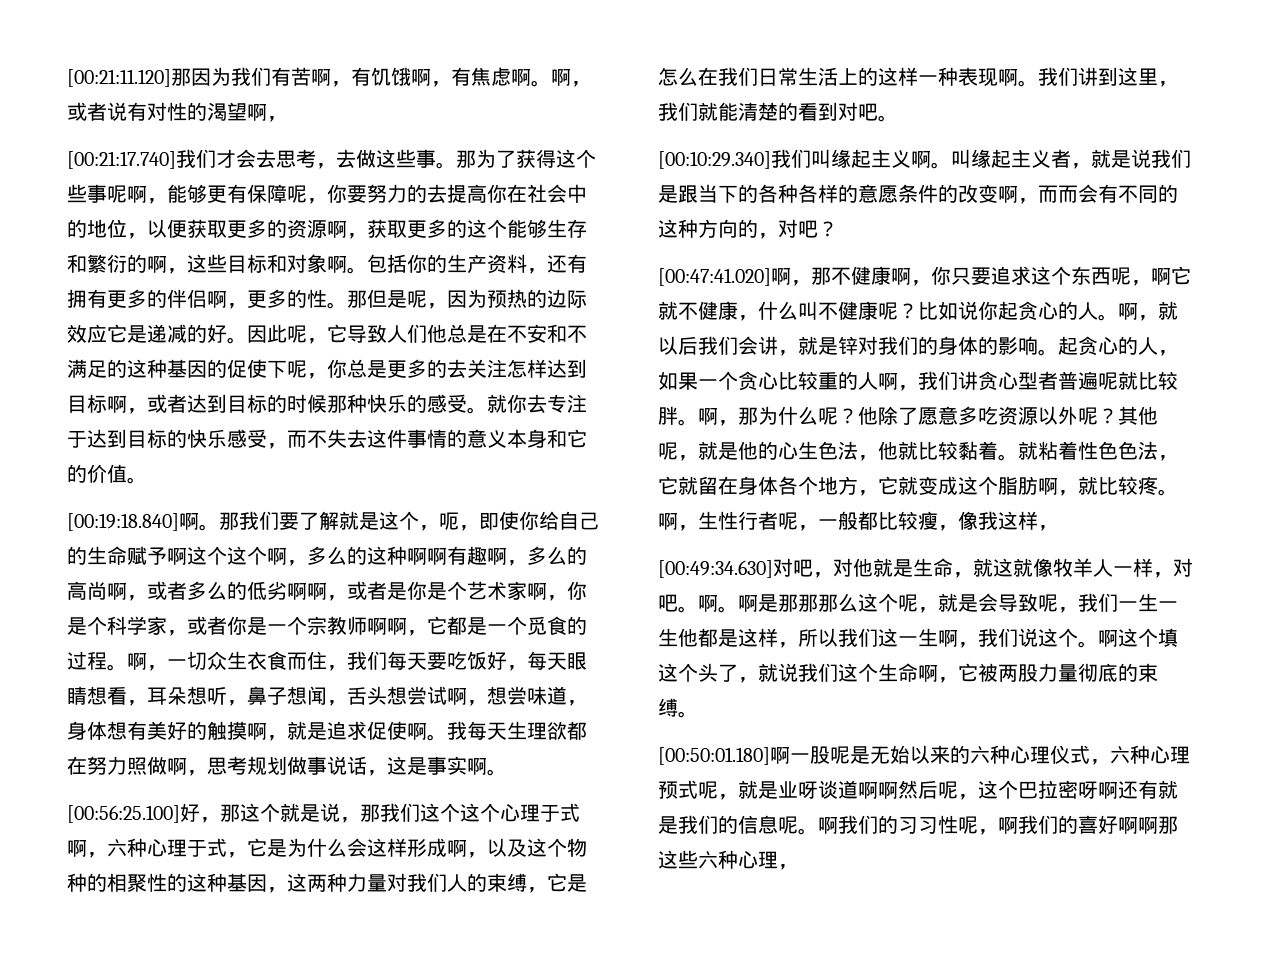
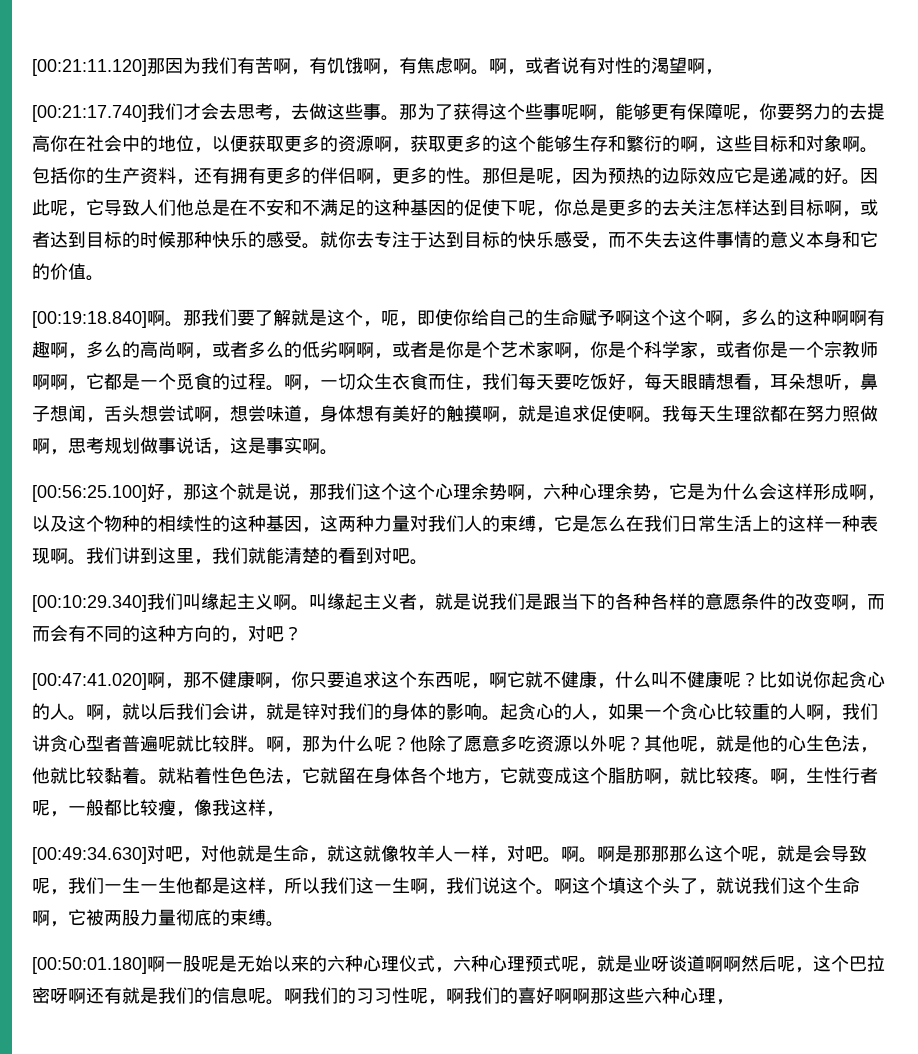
[540,803,580,822] 于式 -> [471,483,507,500] 余势
[187,838,227,857] 于式 -> [615,483,651,500] 余势
[127,874,147,892] 聚 -> [176,515,194,532] 续

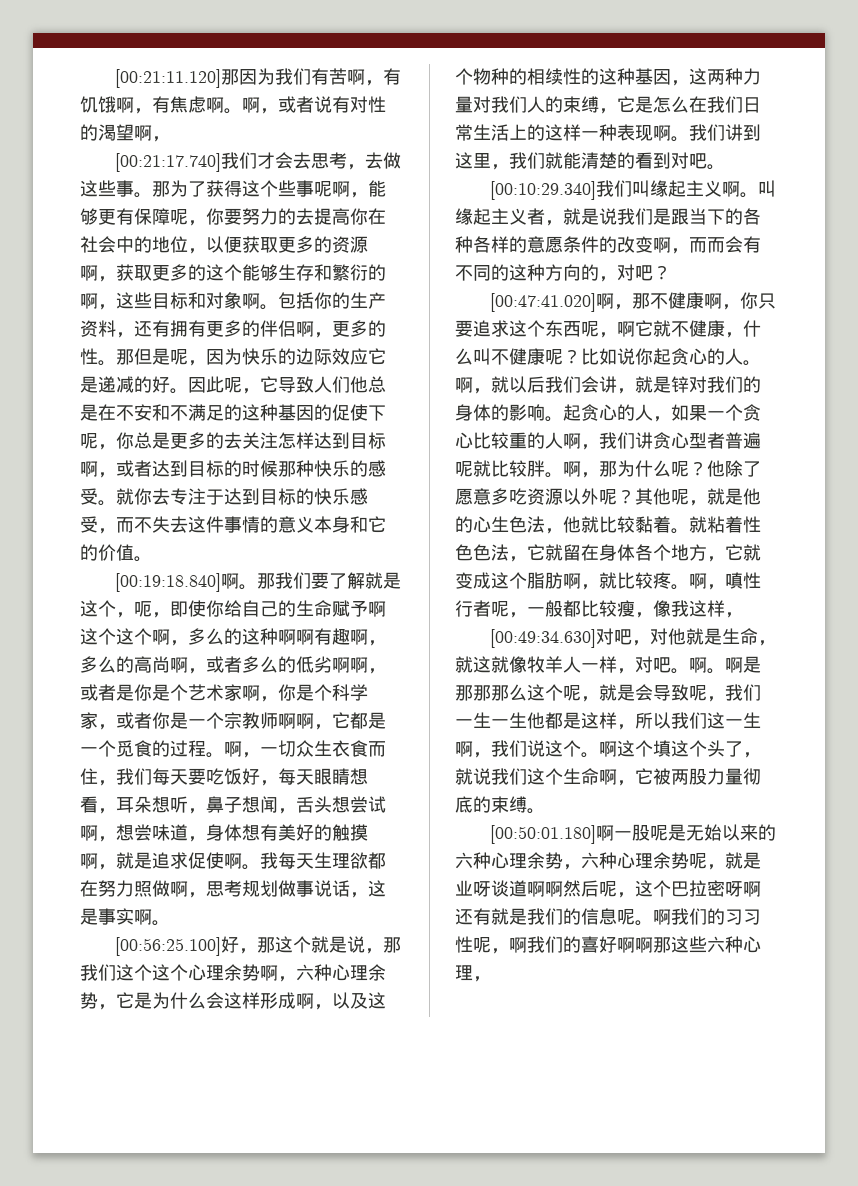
[608,167,644,184] 预热 -> [242,348,278,365] 快乐
[806,767,824,783] 生 -> [725,572,743,589] 嗔
[399,955,561,973] 仪式，六种心理预式 -> [527,852,689,870] 余势，六种心理余势

